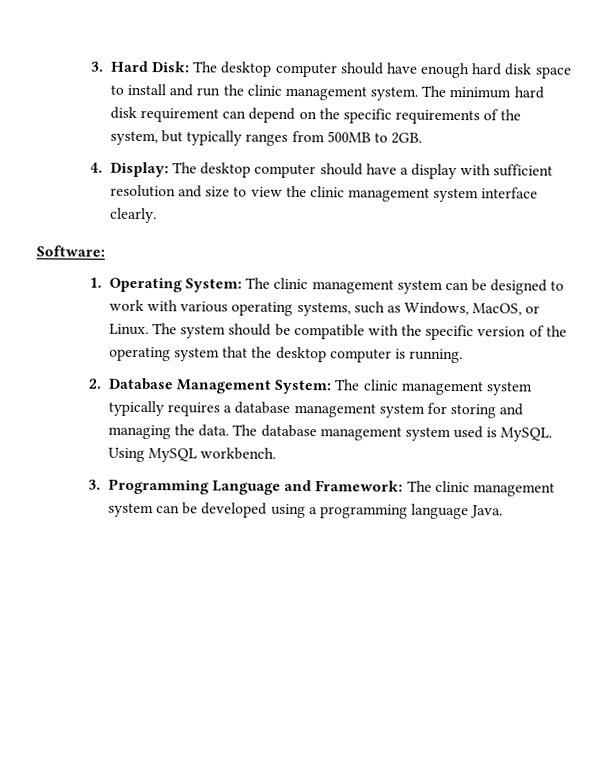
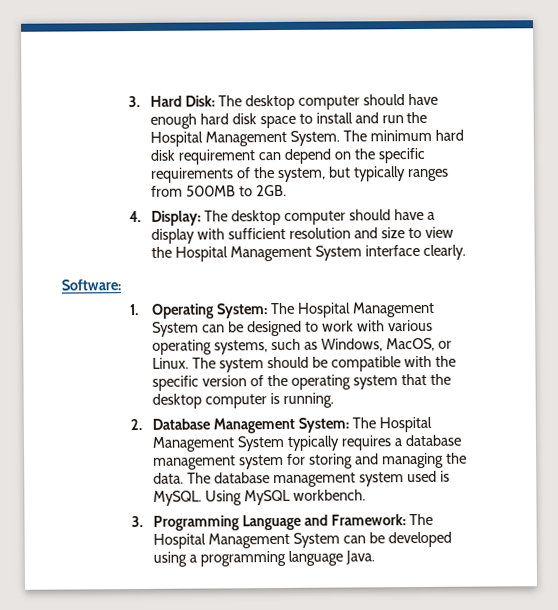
[246,84,419,101] clinic management system. -> [150,130,340,147] Hospital Management System.
[309,186,480,203] clinic management system -> [175,245,362,262] Hospital Management System
[273,277,443,294] clinic management system -> [296,301,435,318] [152,321,200,337] Hospital Management System
[362,379,533,396] clinic management system -> [378,416,432,433] [152,435,286,452] Hospital Management System
[434,480,555,497] [107,502,154,518] clinic management system -> [153,532,340,549] Hospital Management System

